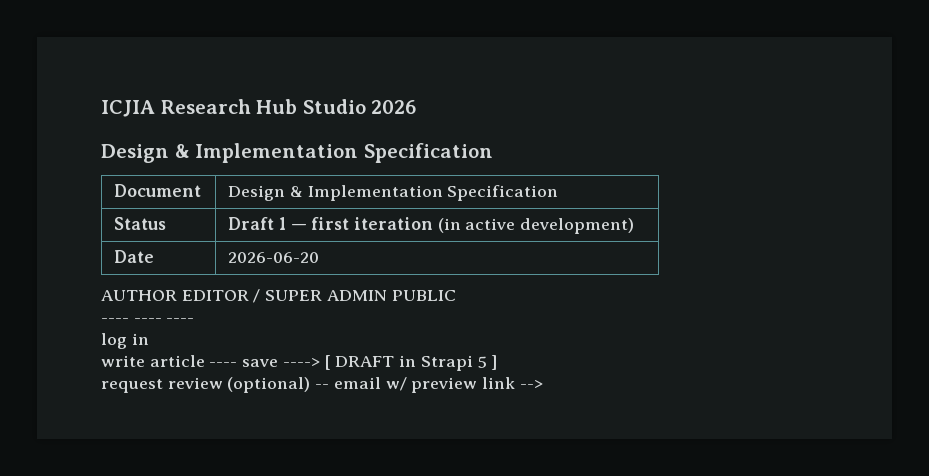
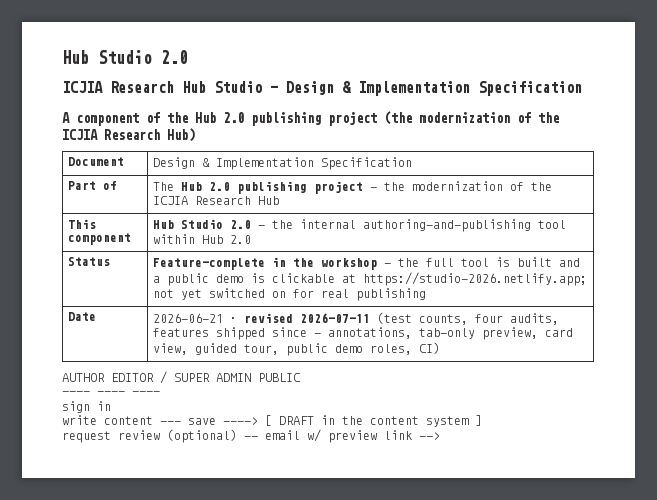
(101, 108) none -> [62,50,188,64] Hub Studio 2.0 //
[371,100,418,114] [101,143,493,163] 2026 // Design & Implementation Specification -> [270,81,582,96] [62,111,559,126] [62,128,195,142] — Design & Implementation Specification // A component of the Hub 2.0 publishing project (the modernization of the ICJIA Research Hub)
[114,217,167,230] [228,217,635,234] [114,250,155,263] [228,252,320,263] Status | Draft 1 — first iteration (in active development) // Date | 2026-06-20 -> [67,181,117,190] [152,181,552,194] [152,196,279,205] [67,219,96,229] [67,233,131,245] [152,219,566,232] [152,234,251,244] [67,257,110,266] [152,257,580,270] [152,272,587,286] [152,288,426,301] [67,312,96,321] [152,312,559,325] [152,327,573,340] [152,342,440,356] Part of | The Hub 2.0 publishing project — the modernization of the ICJIA Research Hub // This component | Hub Studio 2.0 — the internal authoring-and-publishing tool within Hub 2.0 // Status | Feature-complete in the workshop — the full tool is built and a public demo is clickable at https://studio-2026.netlify.app; not yet switched on for real publishing // Date | 2026-06-21 · revised 2026-07-11 (test counts, four audits, features shipped since — annotations, tab-only preview, card view, guided tour, public demo roles, CI)
[101,333,127,349] log -> [62,401,90,413] sign
[149,355,238,367] article ---- -> [104,416,181,425] content ---
[420,355,487,371] Strapi 5 -> [342,416,469,427] the content system

